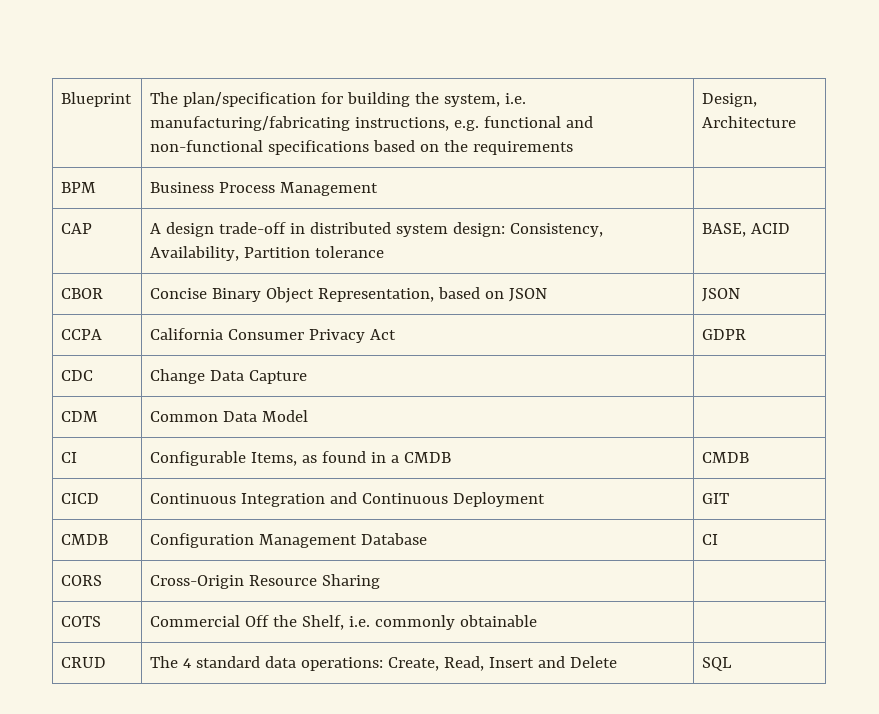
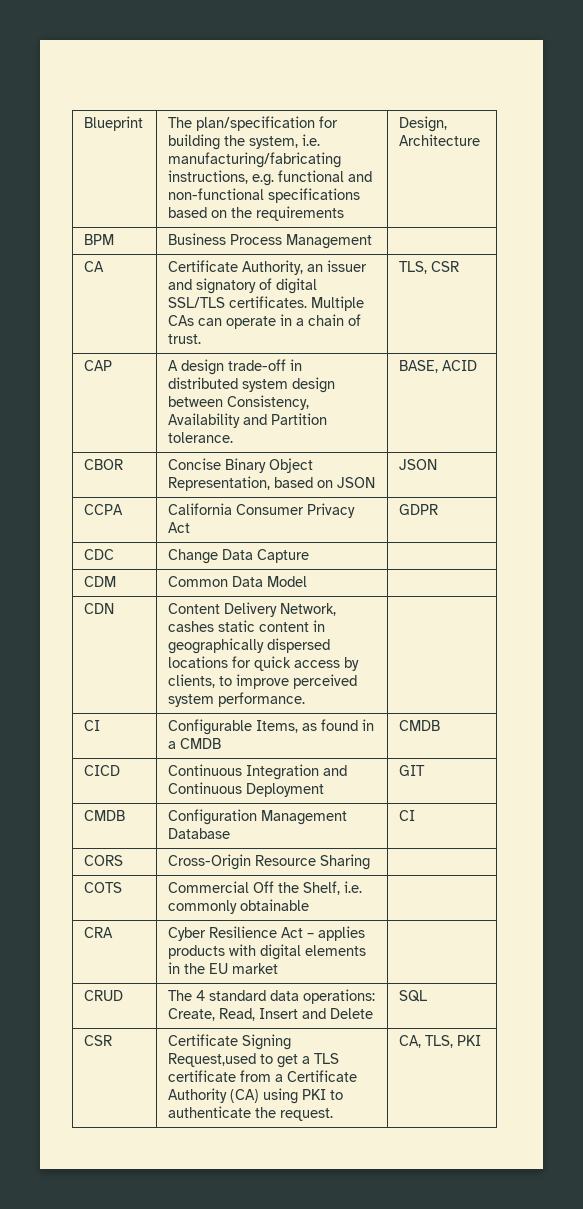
(379, 189) none -> [84,261,105,272] [168,260,368,275] [168,278,318,294] [168,296,365,311] [168,314,362,329] [168,334,202,344] [399,261,460,274] // CA | Certificate Authority, an issuer and signatory of digital SSL/TLS certificates. Multiple CAs can operate in a chain of trust. | TLS, CSR
[453,222,604,237] [150,246,385,261] design: Consistency, Availability, Partition tolerance -> [292,377,336,393] [168,395,310,410] [168,413,328,428] [168,432,234,443] design between Consistency, Availability and Partition tolerance.
(309, 416) none -> [84,603,115,614] [168,602,337,617] [168,620,326,632] [168,638,331,654] [168,656,360,671] [168,674,358,689] [168,692,306,707] // CDN | Content Delivery Network, cashes static content in geographically dispersed locations for quick access by clients, to improve perceived system performance. |
(538, 621) none -> [84,927,114,938] [168,926,366,941] [168,944,367,960] [168,962,279,974] // CRA | Cyber Resilience Act – applies products with digital elements in the EU market |
(733, 664) none -> [84,1035,113,1046] [168,1034,292,1050] [168,1053,340,1068] [168,1070,358,1082] [168,1088,344,1104] [168,1106,334,1121] [399,1035,482,1048] // CSR | Certificate Signing Request,used to get a TLS certificate from a Certificate Authority (CA) using PKI to authenticate the request. | CA, TLS, PKI

